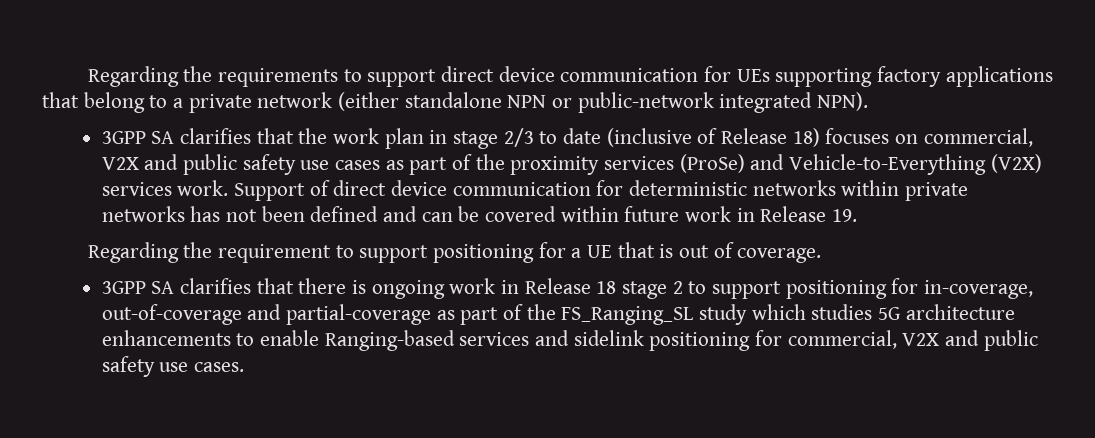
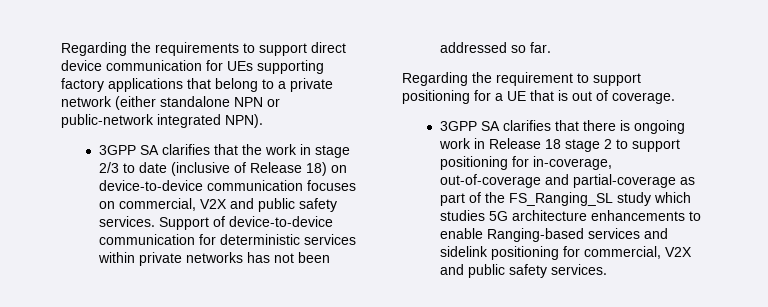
[384,128,424,149] plan -> (297, 149) none
(820, 137) none -> [330,165,347,173] [98,180,303,191] on device-to-device communication
[300,154,1042,175] [101,180,447,201] use cases as part of the proximity services (ProSe) and Vehicle-to-Everything (V2X) services work. Support of direct device -> [98,216,333,230] services. Support of device-to-device
[752,180,836,196] networks -> [303,234,356,245] services
[310,206,857,222] defined and can be covered within future work in Release 19. -> [439,42,551,53] addressed so far.
[159,362,244,372] use cases. -> [550,264,607,275] services.

